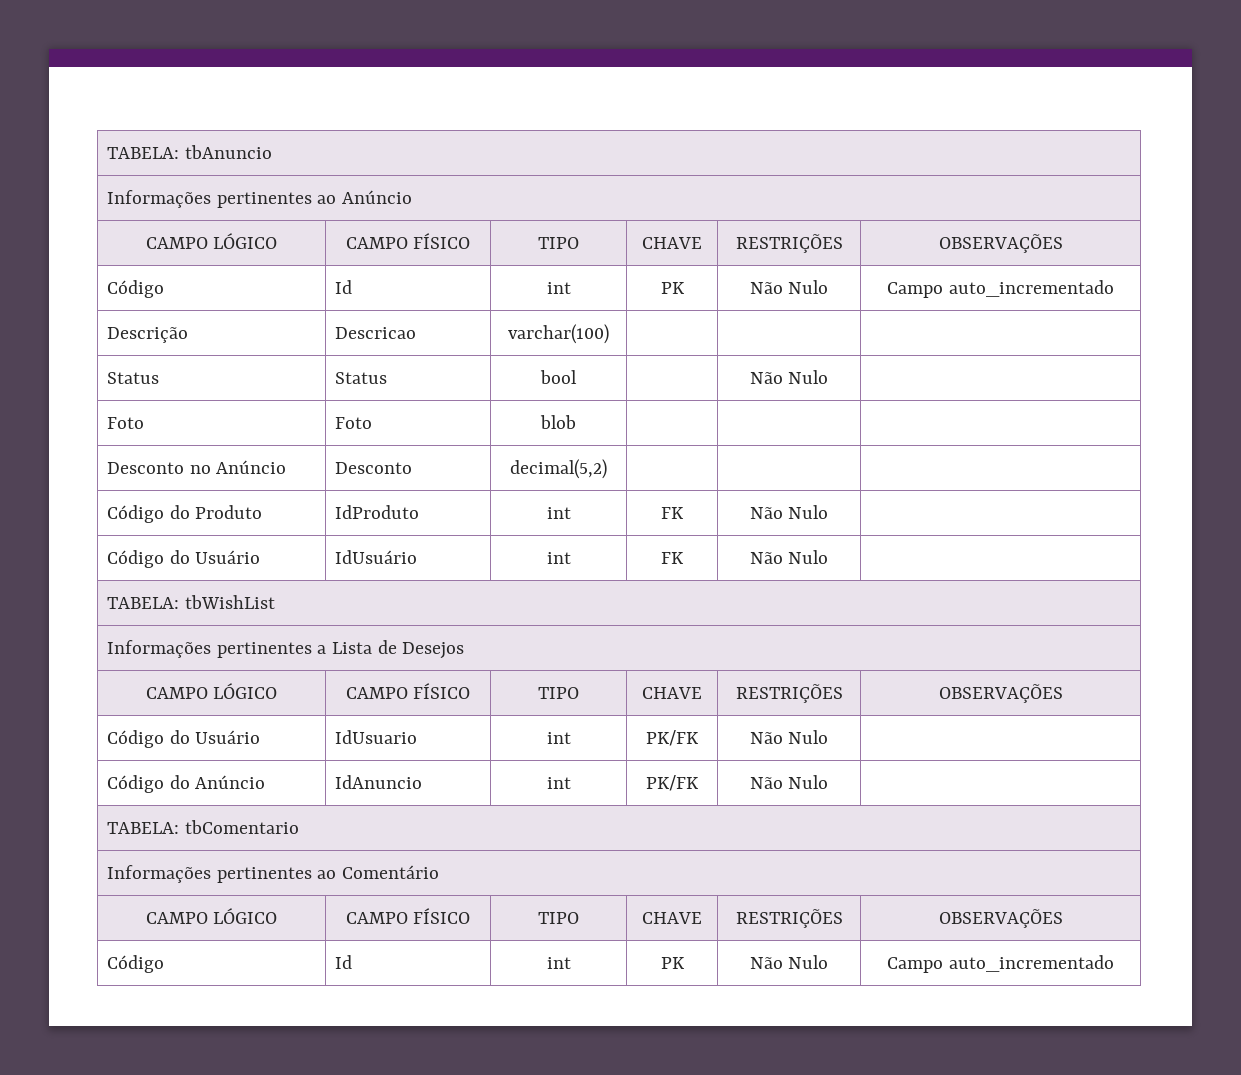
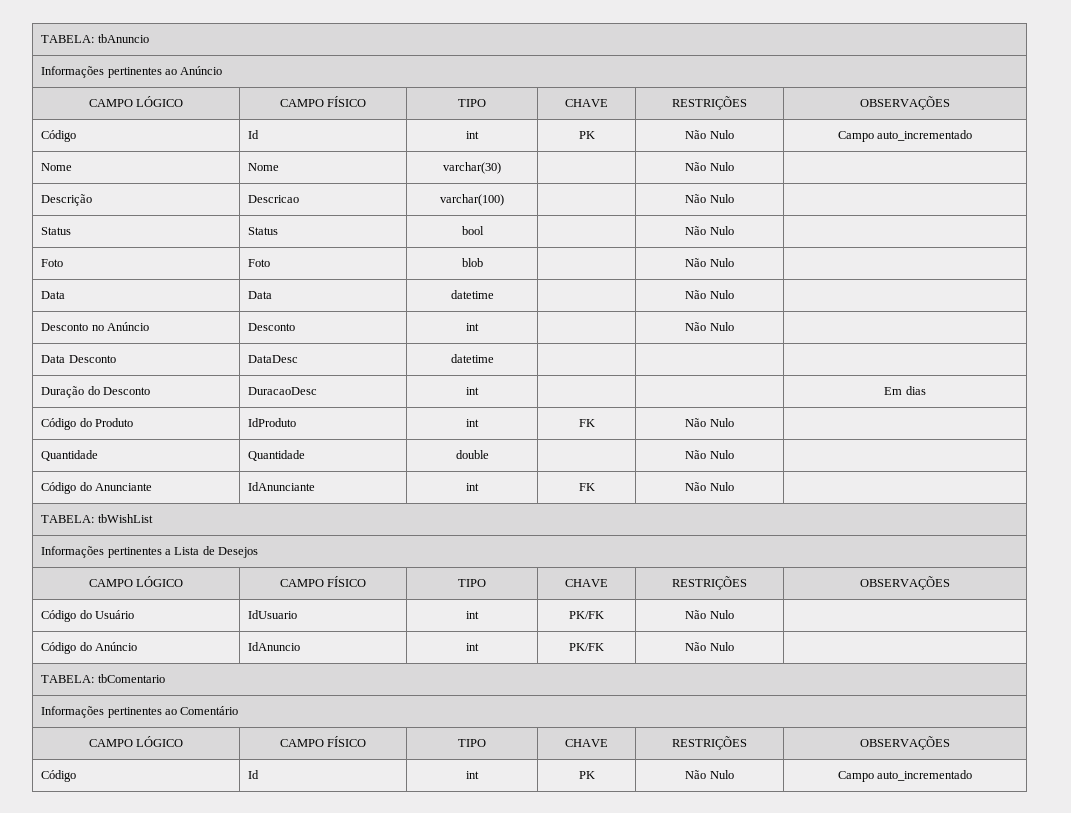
(1114, 288) none -> [41,163,73,171] [248,163,280,171] [443,162,501,174] [685,162,734,171] // Nome | Nome | varchar(30) | | Não Nulo |
(609, 334) none -> [685,194,734,203] Não Nulo
[106,460,287,474] [334,462,412,474] [510,459,607,479] | // Desconto no Anúncio | Desconto | decimal(5,2) | | | -> [685,258,734,267] [41,291,66,299] [248,291,273,299] [450,290,494,299] [685,290,734,299] [41,322,150,331] [248,323,296,331] [466,323,479,331] [685,322,734,331] [41,355,116,363] [248,355,299,363] [450,354,494,363] [41,386,151,398] [248,387,318,395] [466,387,479,395] [884,386,926,395] Não Nulo | // Data | Data | datetime | | Não Nulo | // Desconto no Anúncio | Desconto | int | | Não Nulo | // Data Desconto | DataDesc | datetime | | | // Duração do Desconto | DuracaoDesc | int | | | Em dias
[106,550,261,568] [334,550,417,564] // Código do Usuário | IdUsuário -> [41,450,99,461] [248,450,306,461] [455,450,489,459] [685,450,734,459] [41,482,153,494] [248,482,316,491] // Quantidade | Quantidade | double | | Não Nulo | // Código do Anunciante | IdAnunciante

